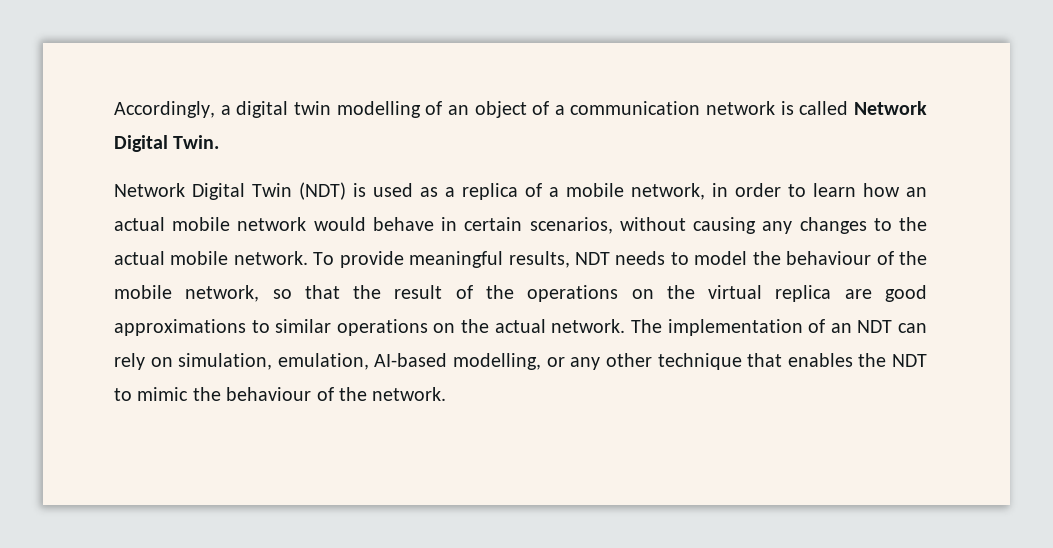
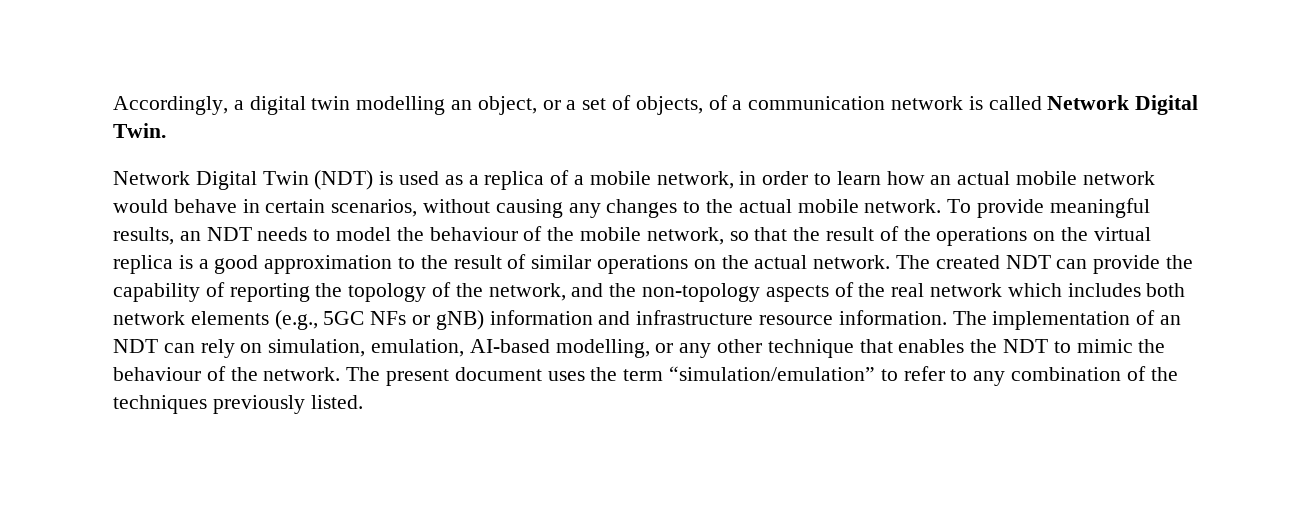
[425,101,527,118] of an object -> [451,95,703,115] an object, or a set of objects,
(570, 259) none -> [179,231,201,241] an
[844,285,928,302] [114,319,270,336] are good approximations to -> [178,254,527,274] is a good approximation to the result of
(662, 326) none -> [935,255,1194,274] [113,282,1186,302] [113,310,987,330] created NDT can provide the capability of reporting the topology of the network, and the non-topology aspects of the real network which includes both network elements (e.g., 5GC NFs or gNB) information and infrastructure resource information. The
(447, 394) none -> [346,366,1178,386] [113,395,363,414] The present document uses the term “simulation/emulation” to refer to any combination of the techniques previously listed.

